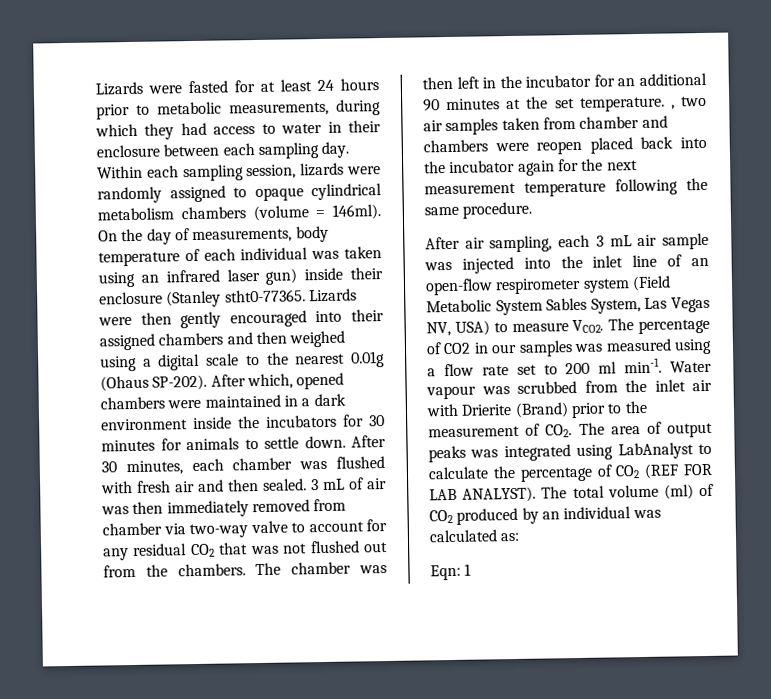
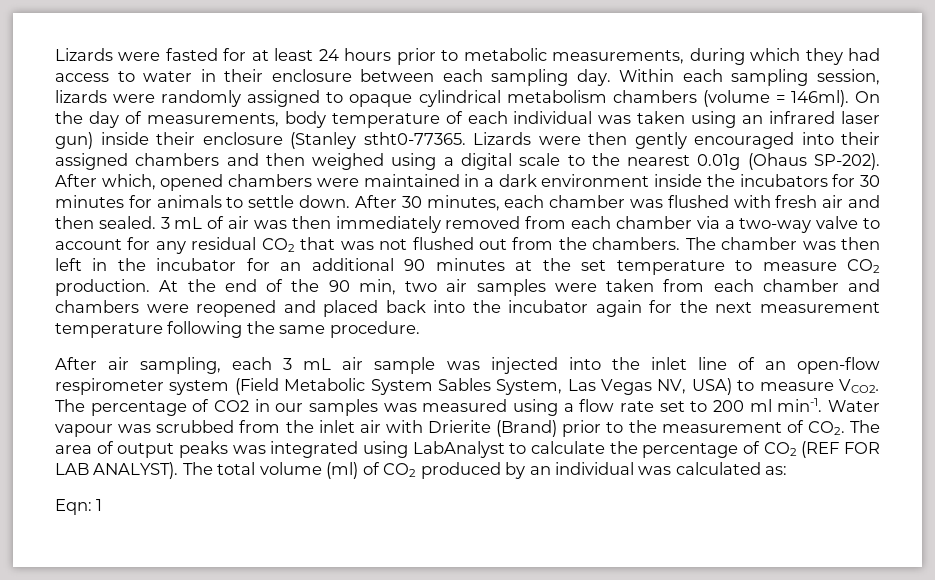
(347, 505) none -> [571,216,612,229] each
(186, 529) none -> [724,220,735,229] a
[579,96,675,112] temperature. , -> [616,259,881,275] [55,279,396,296] temperature to measure CO2 production. At the end of the 90 min,
(499, 127) none -> [554,283,597,292] were
(576, 123) none -> [713,279,754,292] each
[536,140,583,155] reopen -> [196,300,316,317] reopened and

